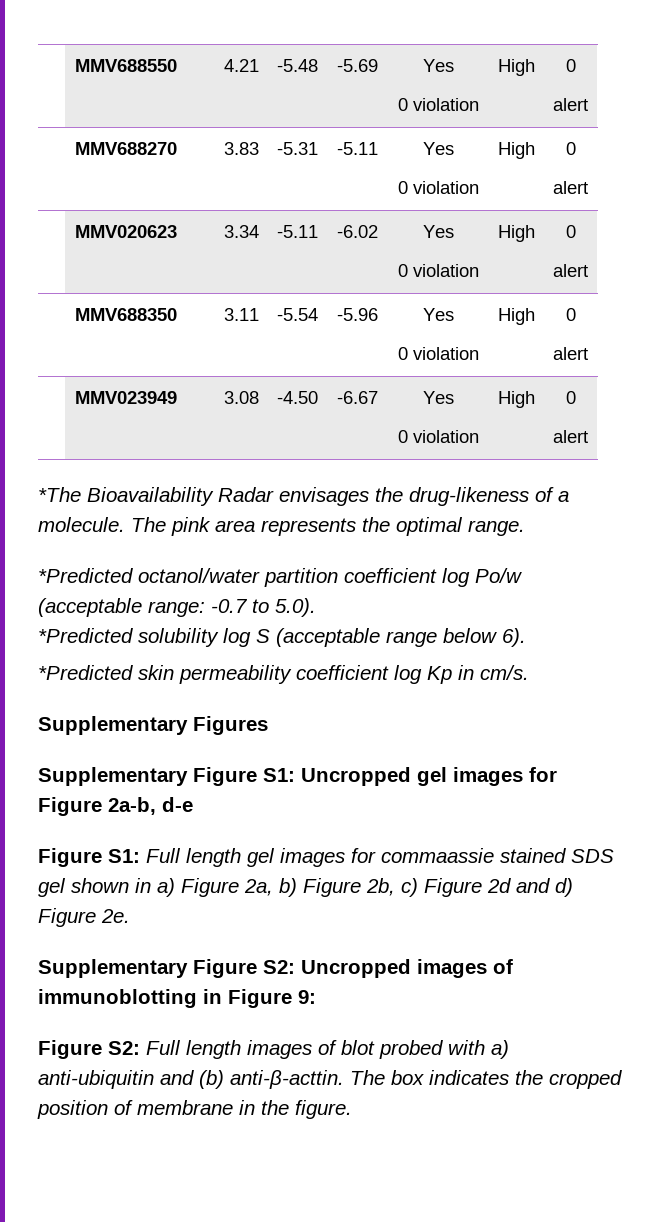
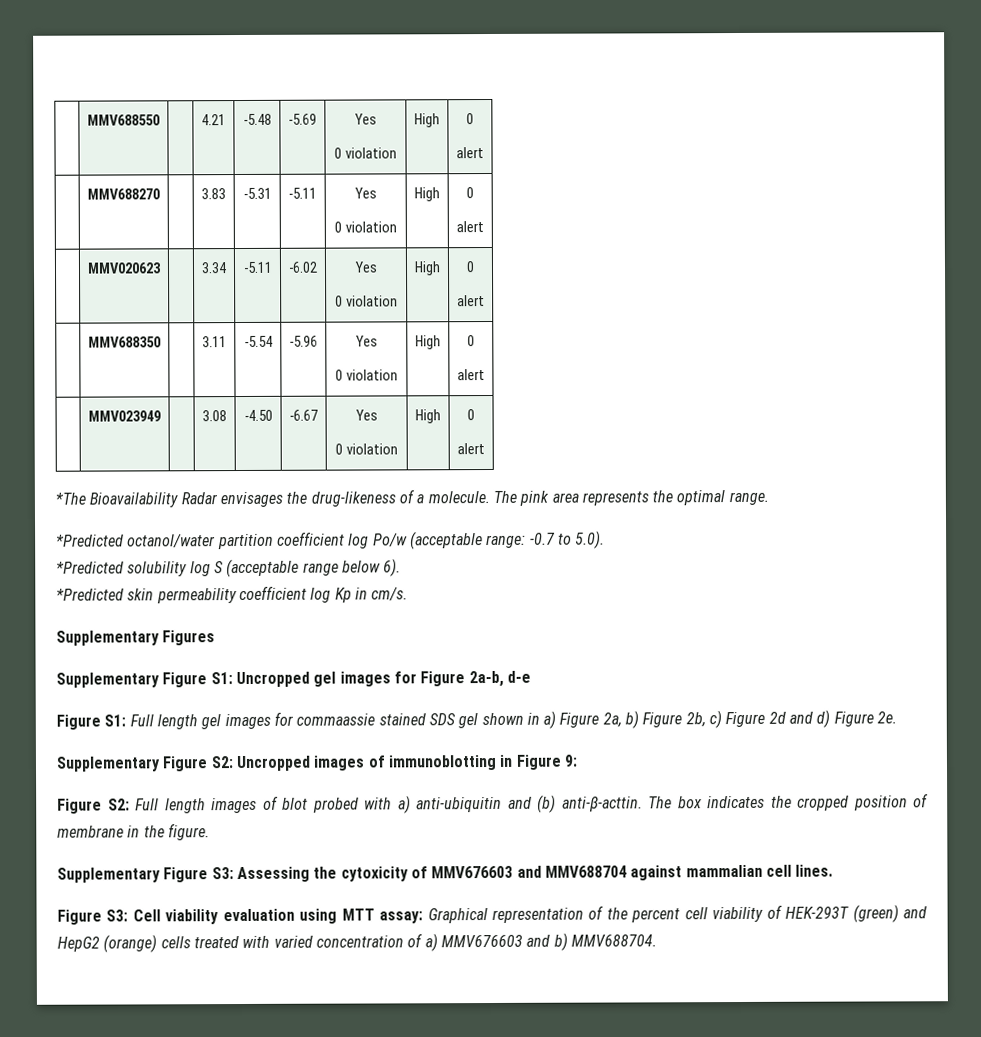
(352, 1109) none -> [57,864,834,883] [57,904,928,925] [57,932,657,953] // Supplementary Figure S3: Assessing the cytoxicity of MMV676603 and MMV688704 against mammalian cell lines. // Figure S3: Cell viability evaluation using MTT assay: Graphical representation of the percent cell viability of HEK-293T (green) and HepG2 (orange) cells treated with varied concentration of a) MMV676603 and b) MMV688704.

